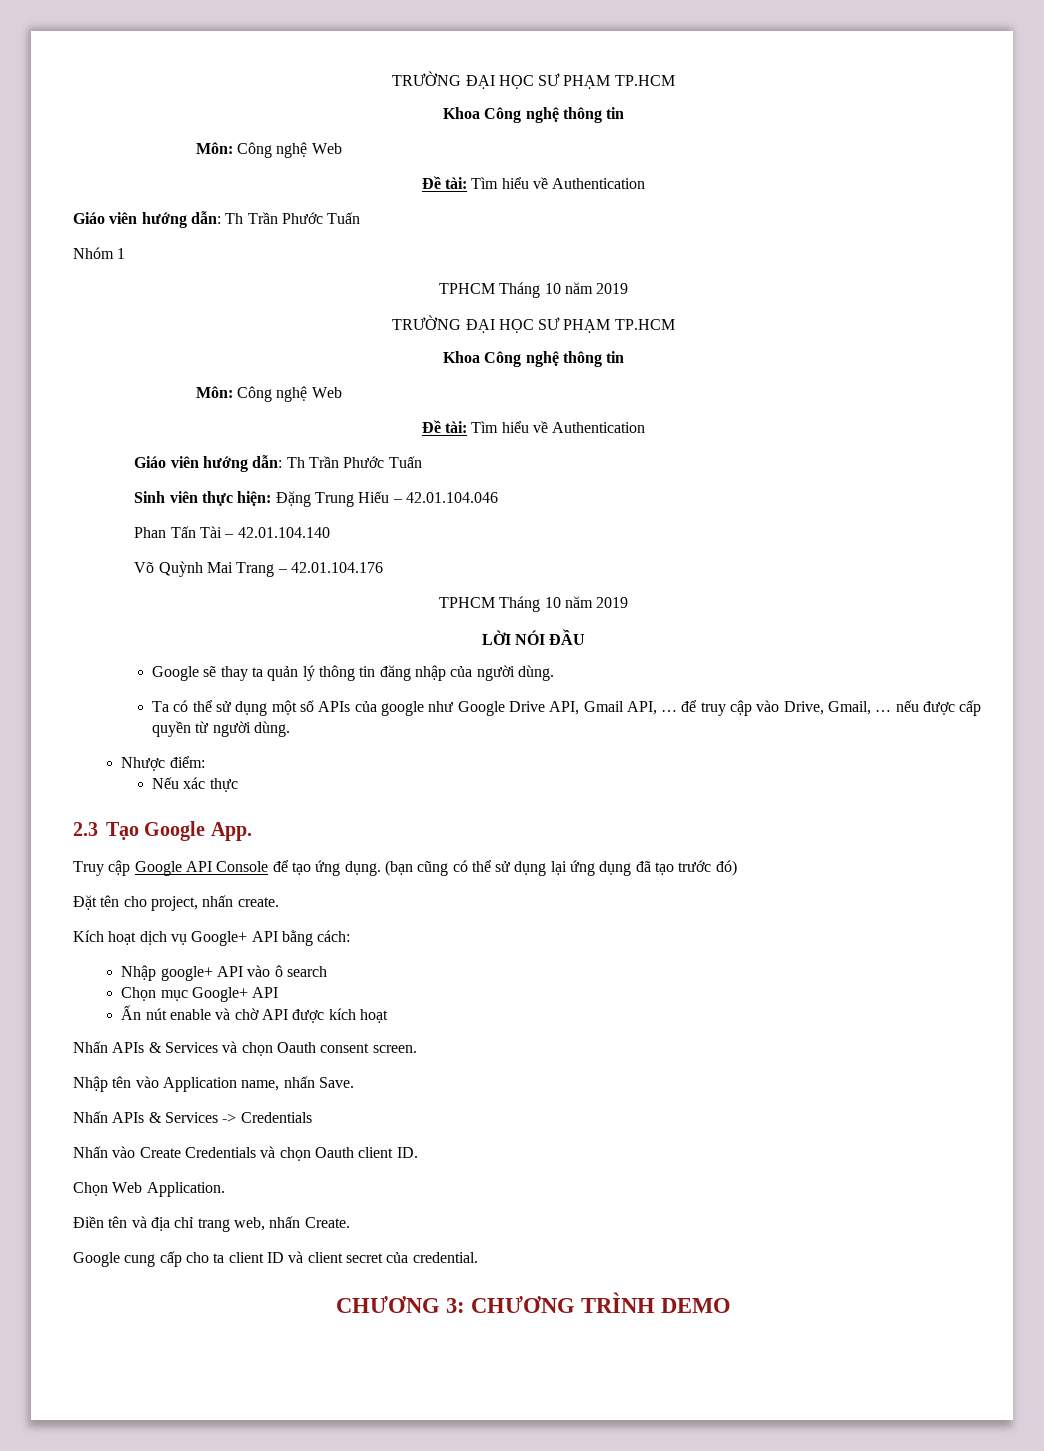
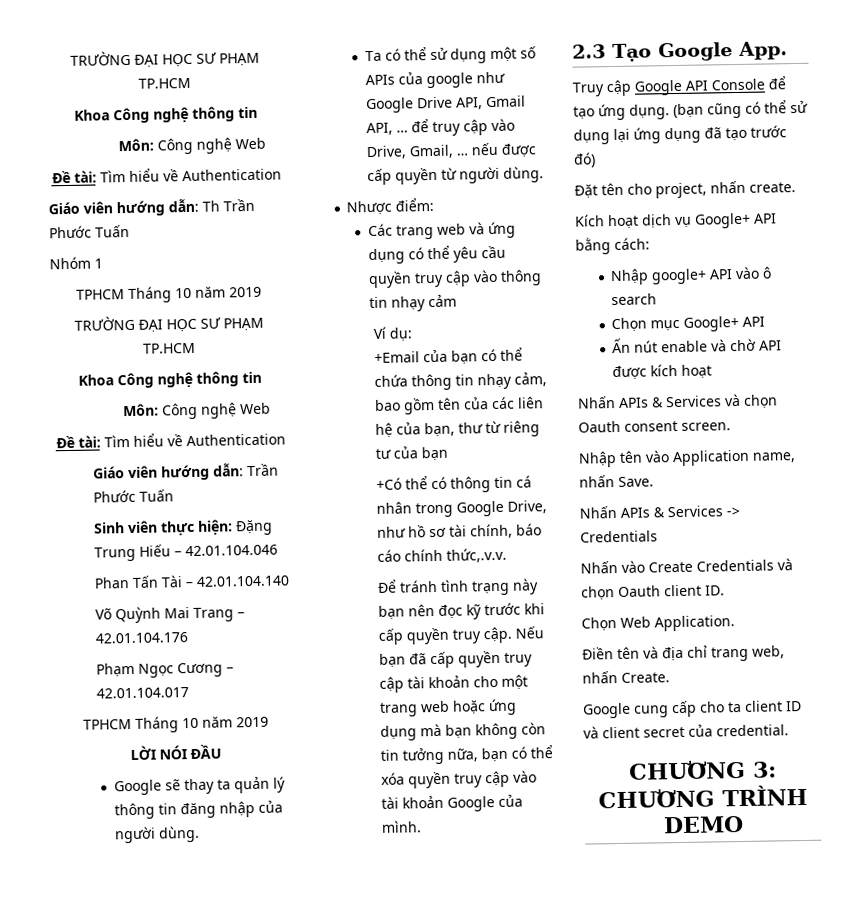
[286,457,305,468] Th -> (245, 470) none
(384, 567) none -> [96,662,235,678] [96,687,190,699] // Phạm Ngọc Cương – 42.01.104.017
[152,777,238,792] Nếu xác thực -> [367,221,516,240] [367,245,506,265] [367,269,542,289] [368,294,457,312] [373,326,414,342] [374,347,524,365] [374,372,548,391] [374,396,545,415] [375,420,541,438] [375,446,450,462] [376,475,533,493] [376,500,548,518] [377,523,543,539] [377,547,508,563] [377,578,540,596] [378,602,546,620] [378,626,545,645] [379,650,534,669] [379,674,529,693] [379,698,518,717] [380,722,547,741] [380,745,554,765] [381,770,538,789] [381,794,524,812] [381,820,423,833] Các trang web và ứng dụng có thể yêu cầu quyền truy cập vào thông tin nhạy cảm // Ví dụ: // +Email của bạn có thể chứa thông tin nhạy cảm, bao gồm tên của các liên hệ của bạn, thư từ riêng tư của bạn // +Có thể có thông tin cá nhân trong Google Drive, như hồ sơ tài chính, báo cáo chính thức,.v.v. // Để tránh tình trạng này bạn nên đọc kỹ trước khi cấp quyền truy cập. Nếu bạn đã cấp quyền truy cập tài khoản cho một trang web hoặc ứng dụng mà bạn không còn tin tưởng nữa, bạn có thể xóa quyền truy cập vào tài khoản Google của mình.

